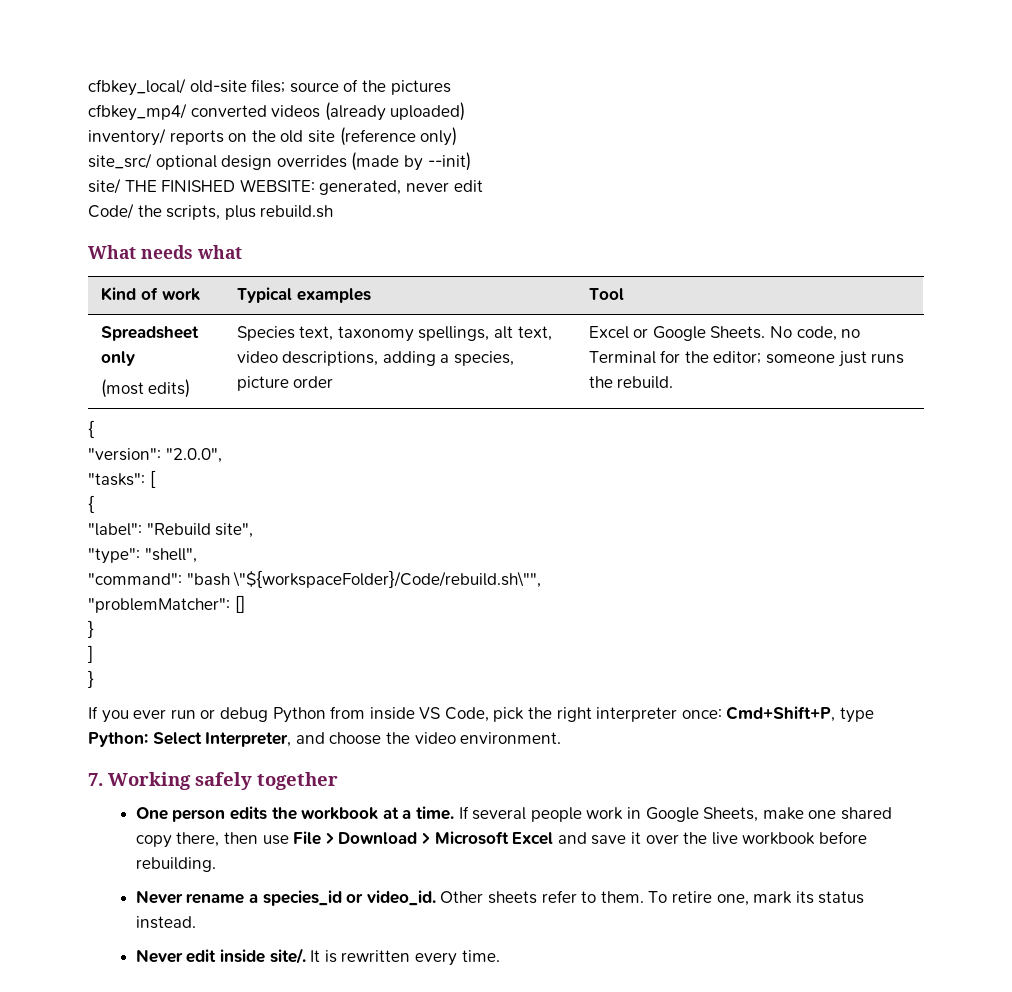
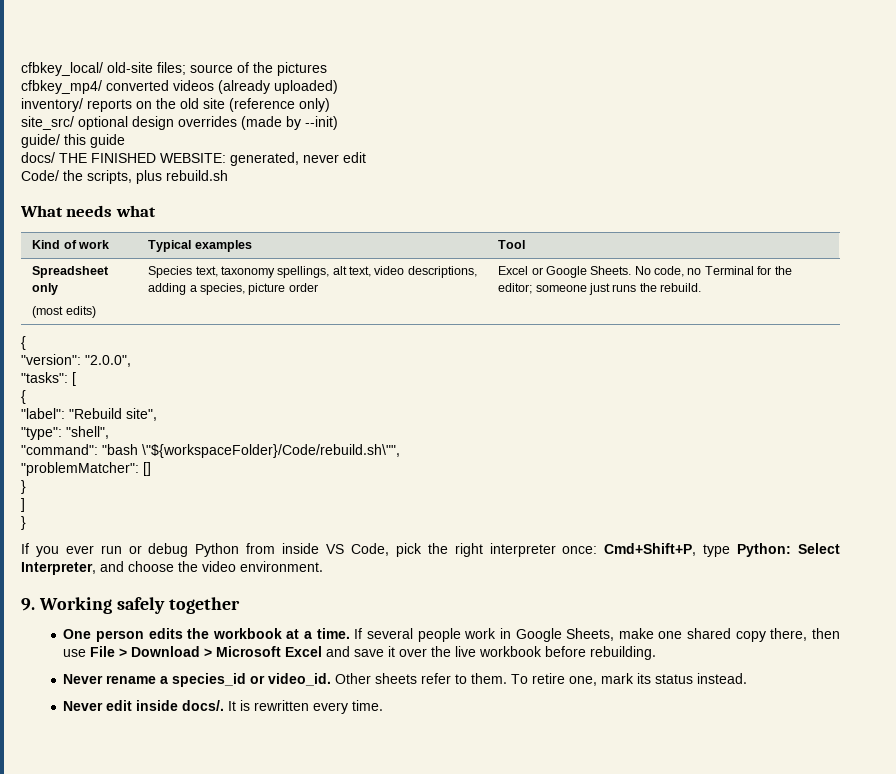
[88,178,121,194] site/ -> [21,134,125,148] [21,152,55,163] guide/ this guide // docs/
[88,773,103,786] 7. -> [21,598,35,611] 9.
[269,948,306,964] site/. -> [182,700,225,711] docs/.

